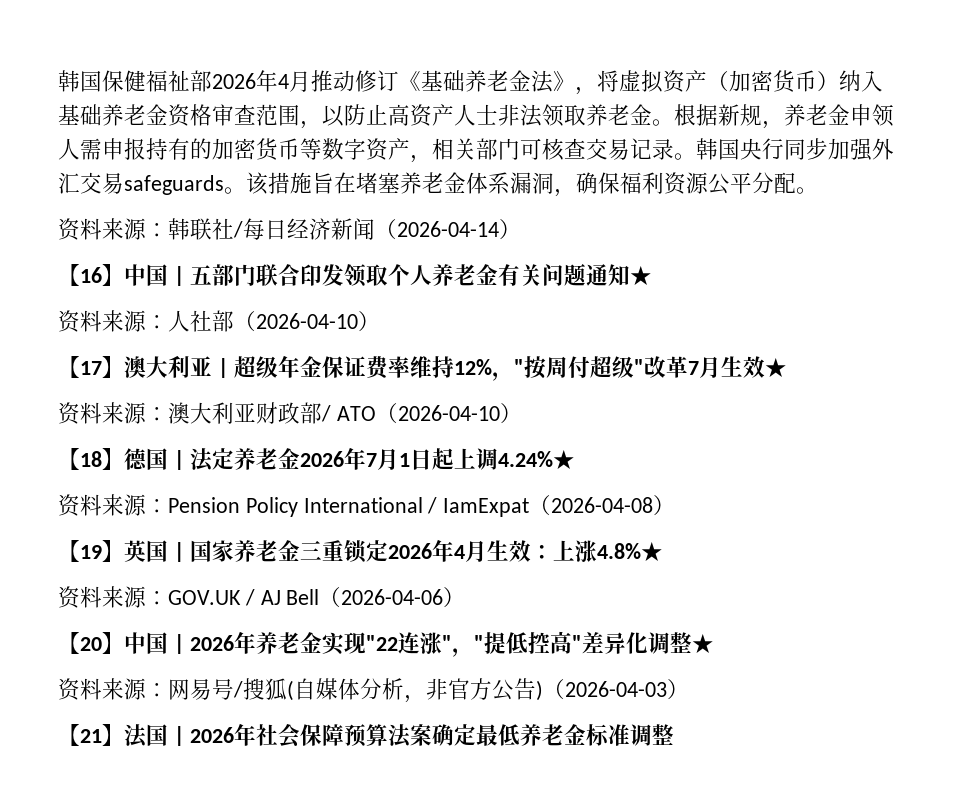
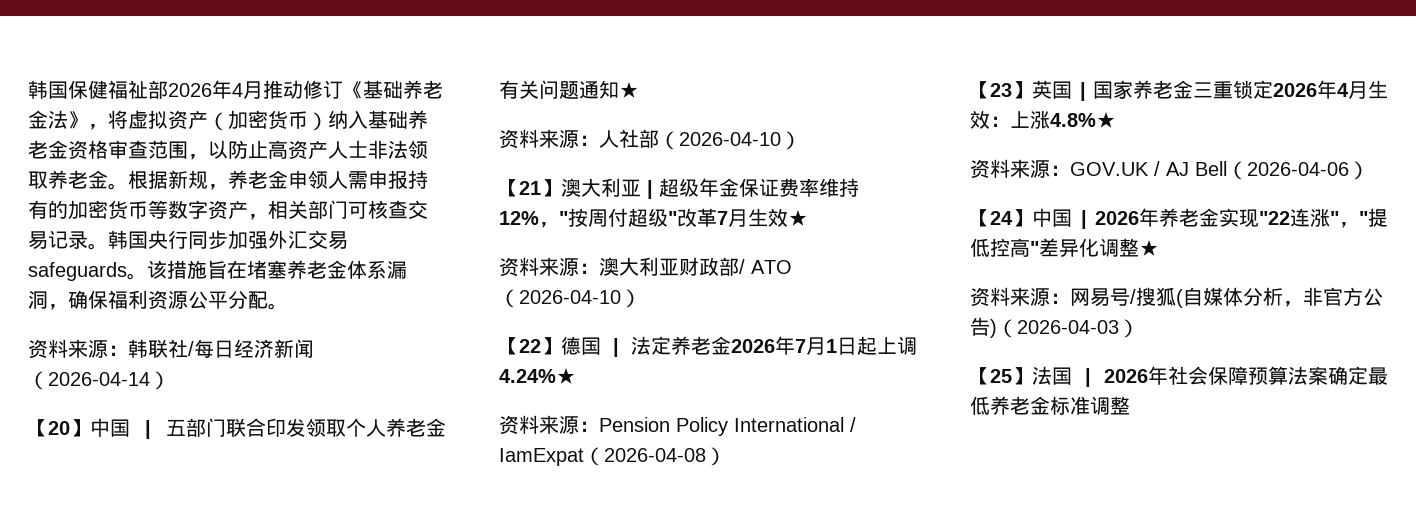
[80,267,102,283] 16 -> [48,421,70,435] 20
[80,361,102,375] 17 -> [519,181,541,195] 21
[80,451,102,467] 18 -> [519,339,541,353] 22
[80,545,102,559] 19 -> [990,83,1012,97] 23
[80,637,102,651] 20 -> [990,211,1013,225] 24
[80,729,102,743] 21 -> [990,369,1012,383] 25

